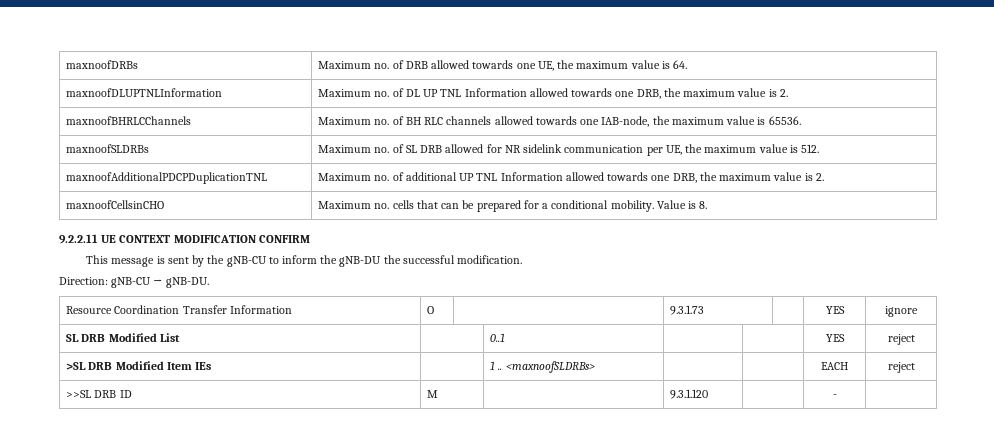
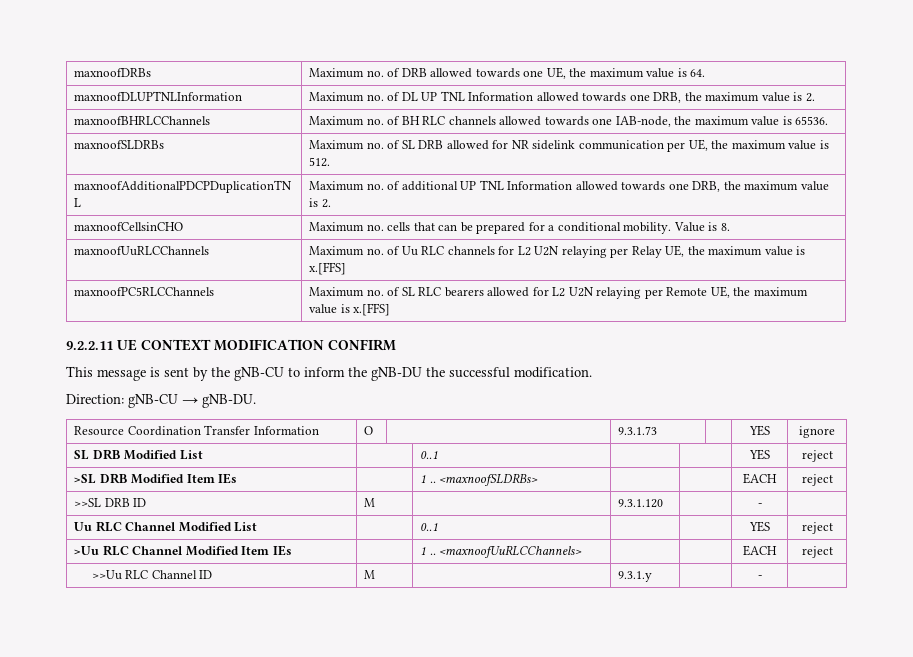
(708, 205) none -> [74,246,210,256] [309,245,806,258] [309,262,347,275] [74,287,215,296] [309,286,808,299] [309,303,391,316] // maxnoofUuRLCChannels | Maximum no. of Uu RLC channels for L2 U2N relaying per Relay UE, the maximum value is x.[FFS] // maxnoofPC5RLCChannels | Maximum no. of SL RLC bearers allowed for L2 U2N relaying per Remote UE, the maximum value is x.[FFS]
(837, 396) none -> [74,521,258,532] [420,523,439,531] [748,521,770,532] [801,522,833,534] [74,545,292,556] [420,545,583,558] [743,545,777,556] [801,546,833,558] [91,570,213,580] [364,570,376,579] [618,571,653,582] [757,575,762,579] // Uu RLC Channel Modified List | | 0..1 | | | YES | reject // >Uu RLC Channel Modified Item IEs | | 1 .. <maxnoofUuRLCChannels> | | | EACH | reject // >>Uu RLC Channel ID | M | | 9.3.1.y | | - |

